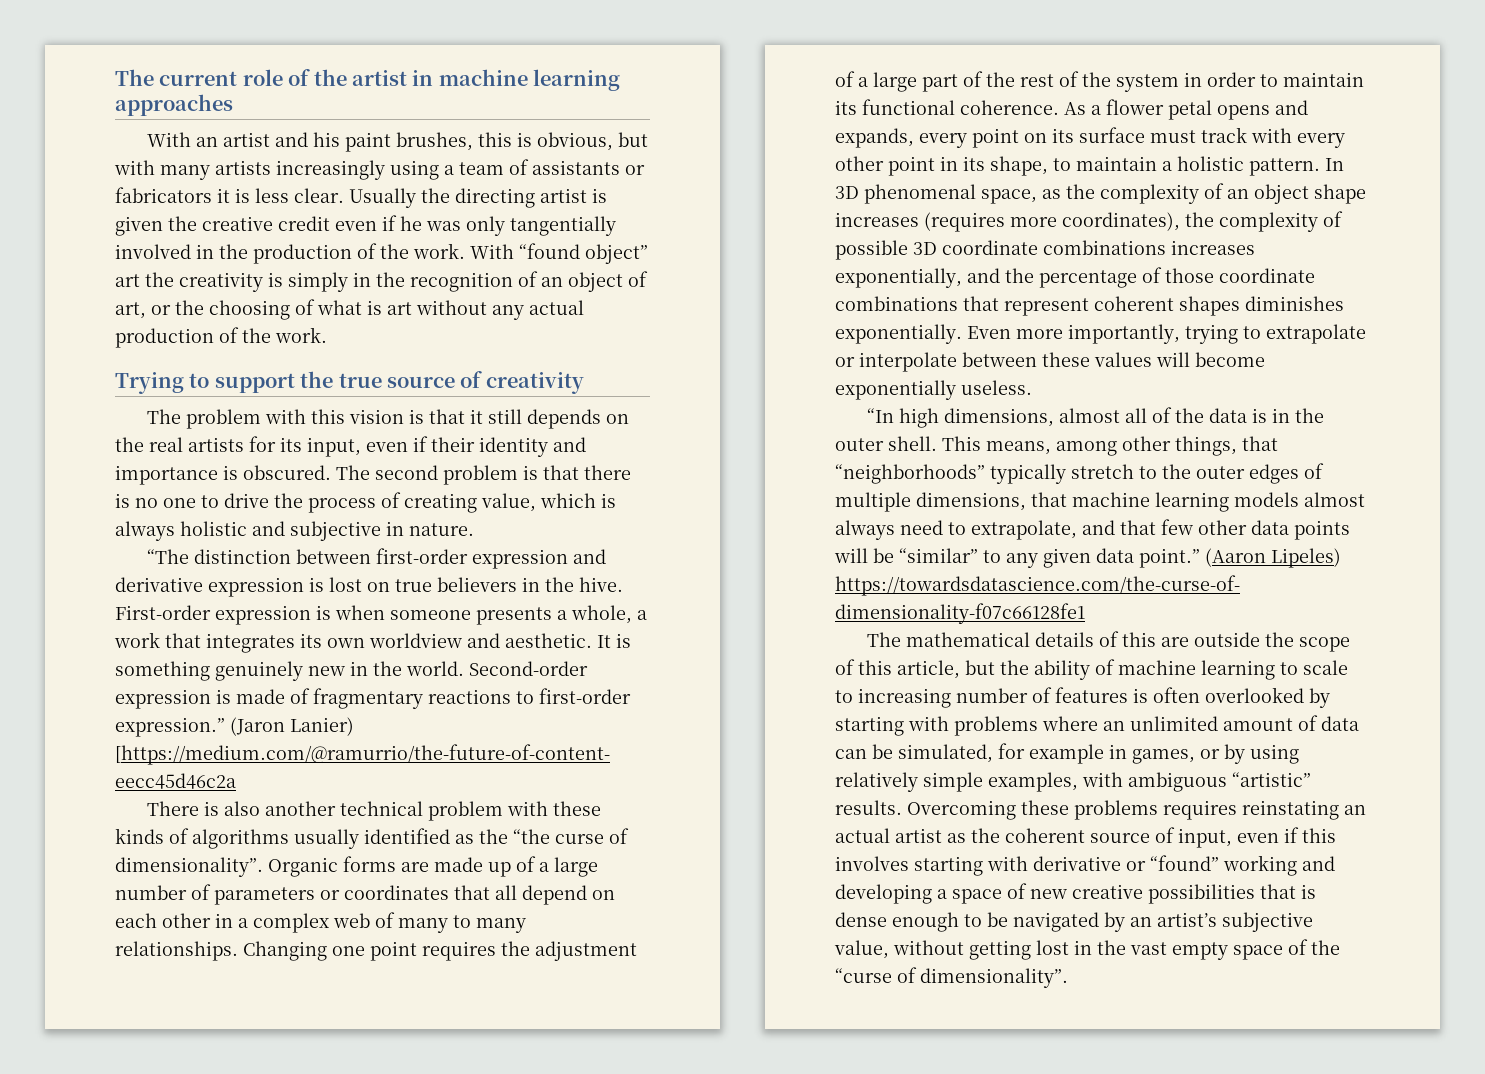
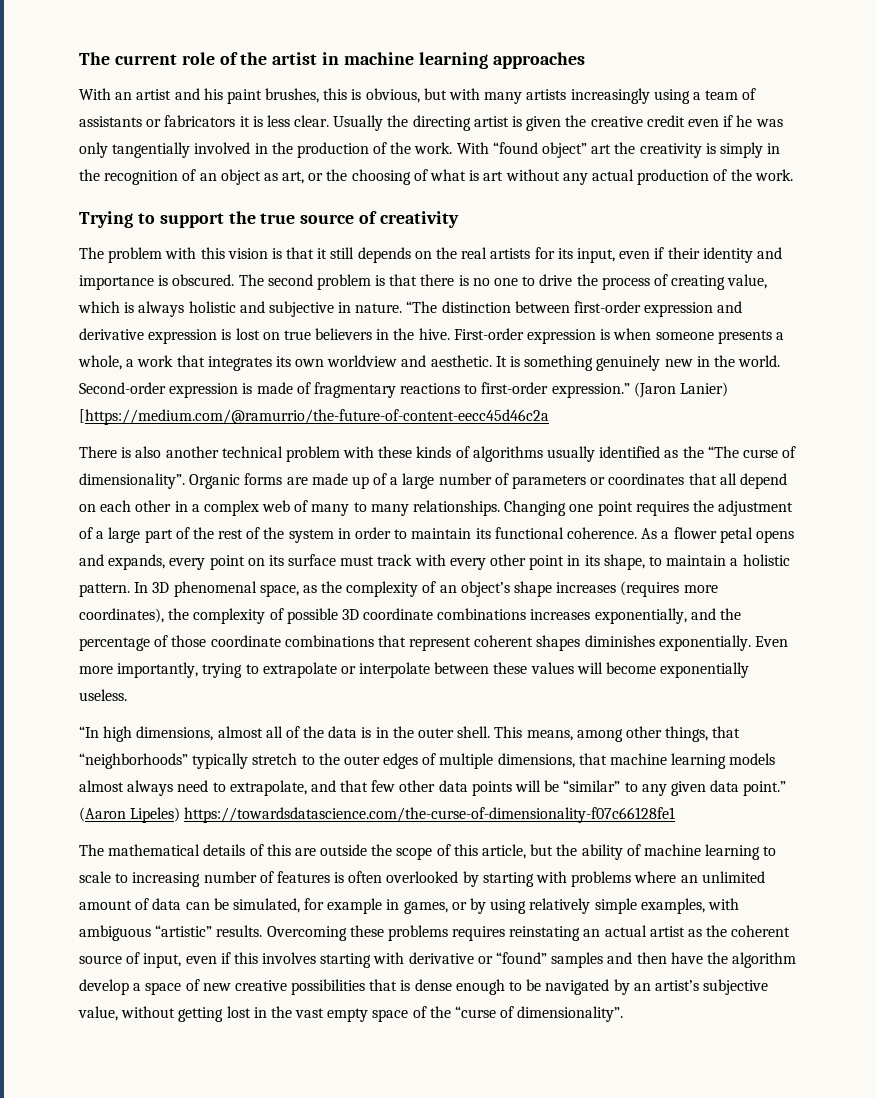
[628,271,648,287] of -> [263,173,278,181] as
(474, 529) // -> (403, 308) none
[513,829,550,844] “the -> [707,446,739,458] “The
[1254,184,1309,204] object -> [460,581,510,597] object’s
[1223,855,1335,876] [835,884,932,904] working and developing -> [551,952,797,968] [79,979,129,995] samples and then have the algorithm develop

